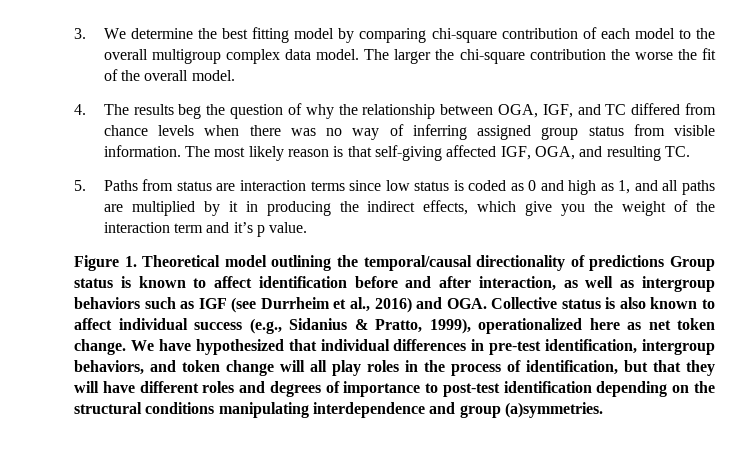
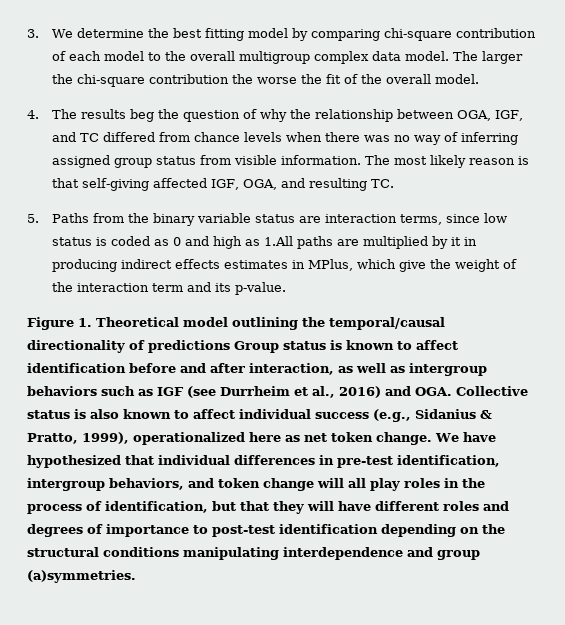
(174, 185) none -> [128,213,252,226] the binary variable
[310,181,345,191] terms -> [400,214,443,225] terms,
[618,180,679,194] 1, and all -> [264,236,294,246] 1.All
[339,200,469,215] the indirect effects, -> [121,259,354,271] indirect effects estimates in MPlus,
[561,204,586,216] you -> (427, 266) none
[233,222,308,237] it’s p value. -> [215,282,287,295] its p-value.

